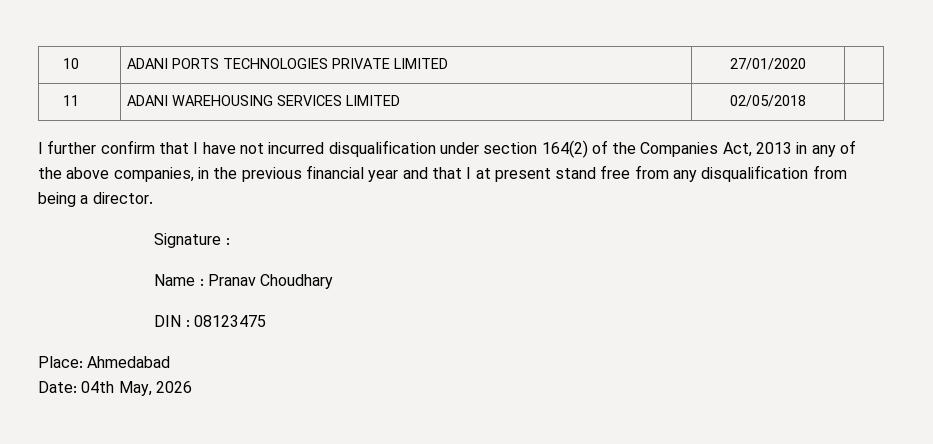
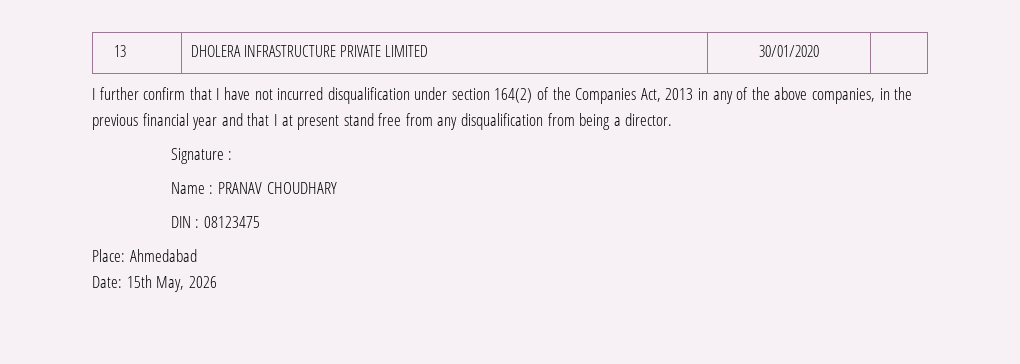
[62,58,79,69] [127,58,449,69] [730,58,806,70] [62,95,79,106] [127,95,401,106] [730,95,806,107] 10 | ADANI PORTS TECHNOLOGIES PRIVATE LIMITED | 27/01/2020 | // 11 | ADANI WAREHOUSING SERVICES LIMITED | 02/05/2018 -> [113,45,126,57] [190,45,429,57] [759,45,819,57] 13 | DHOLERA INFRASTRUCTURE PRIVATE LIMITED | 30/01/2020
[207,274,334,289] Pranav Choudhary -> [217,182,337,194] PRANAV CHOUDHARY
[81,381,115,393] 04th -> [126,275,152,288] 15th

